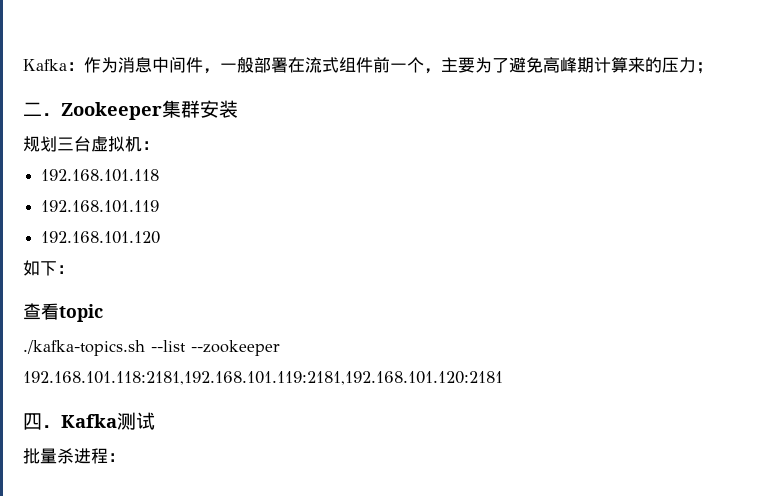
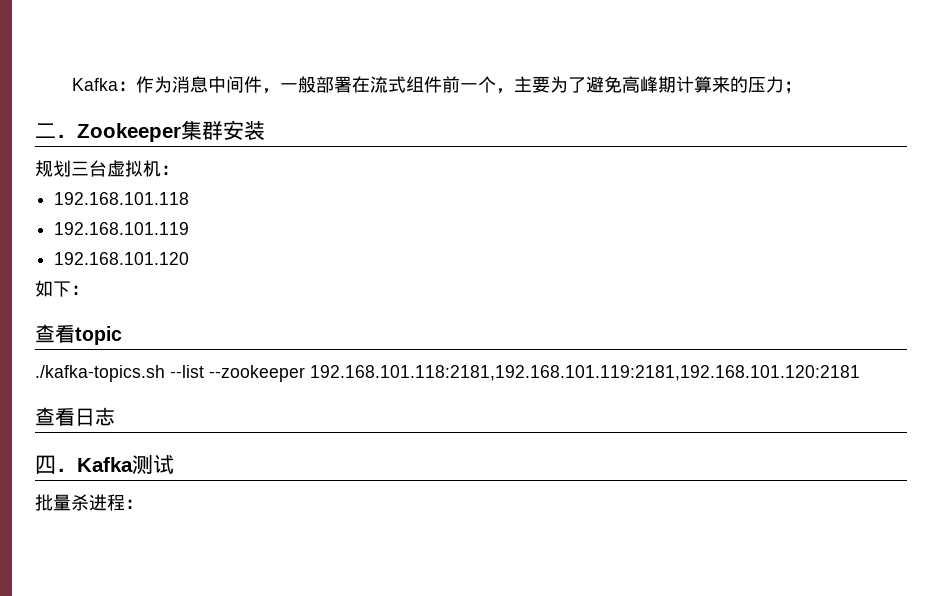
(503, 378) none -> [35,407,115,426] // 查看日志

